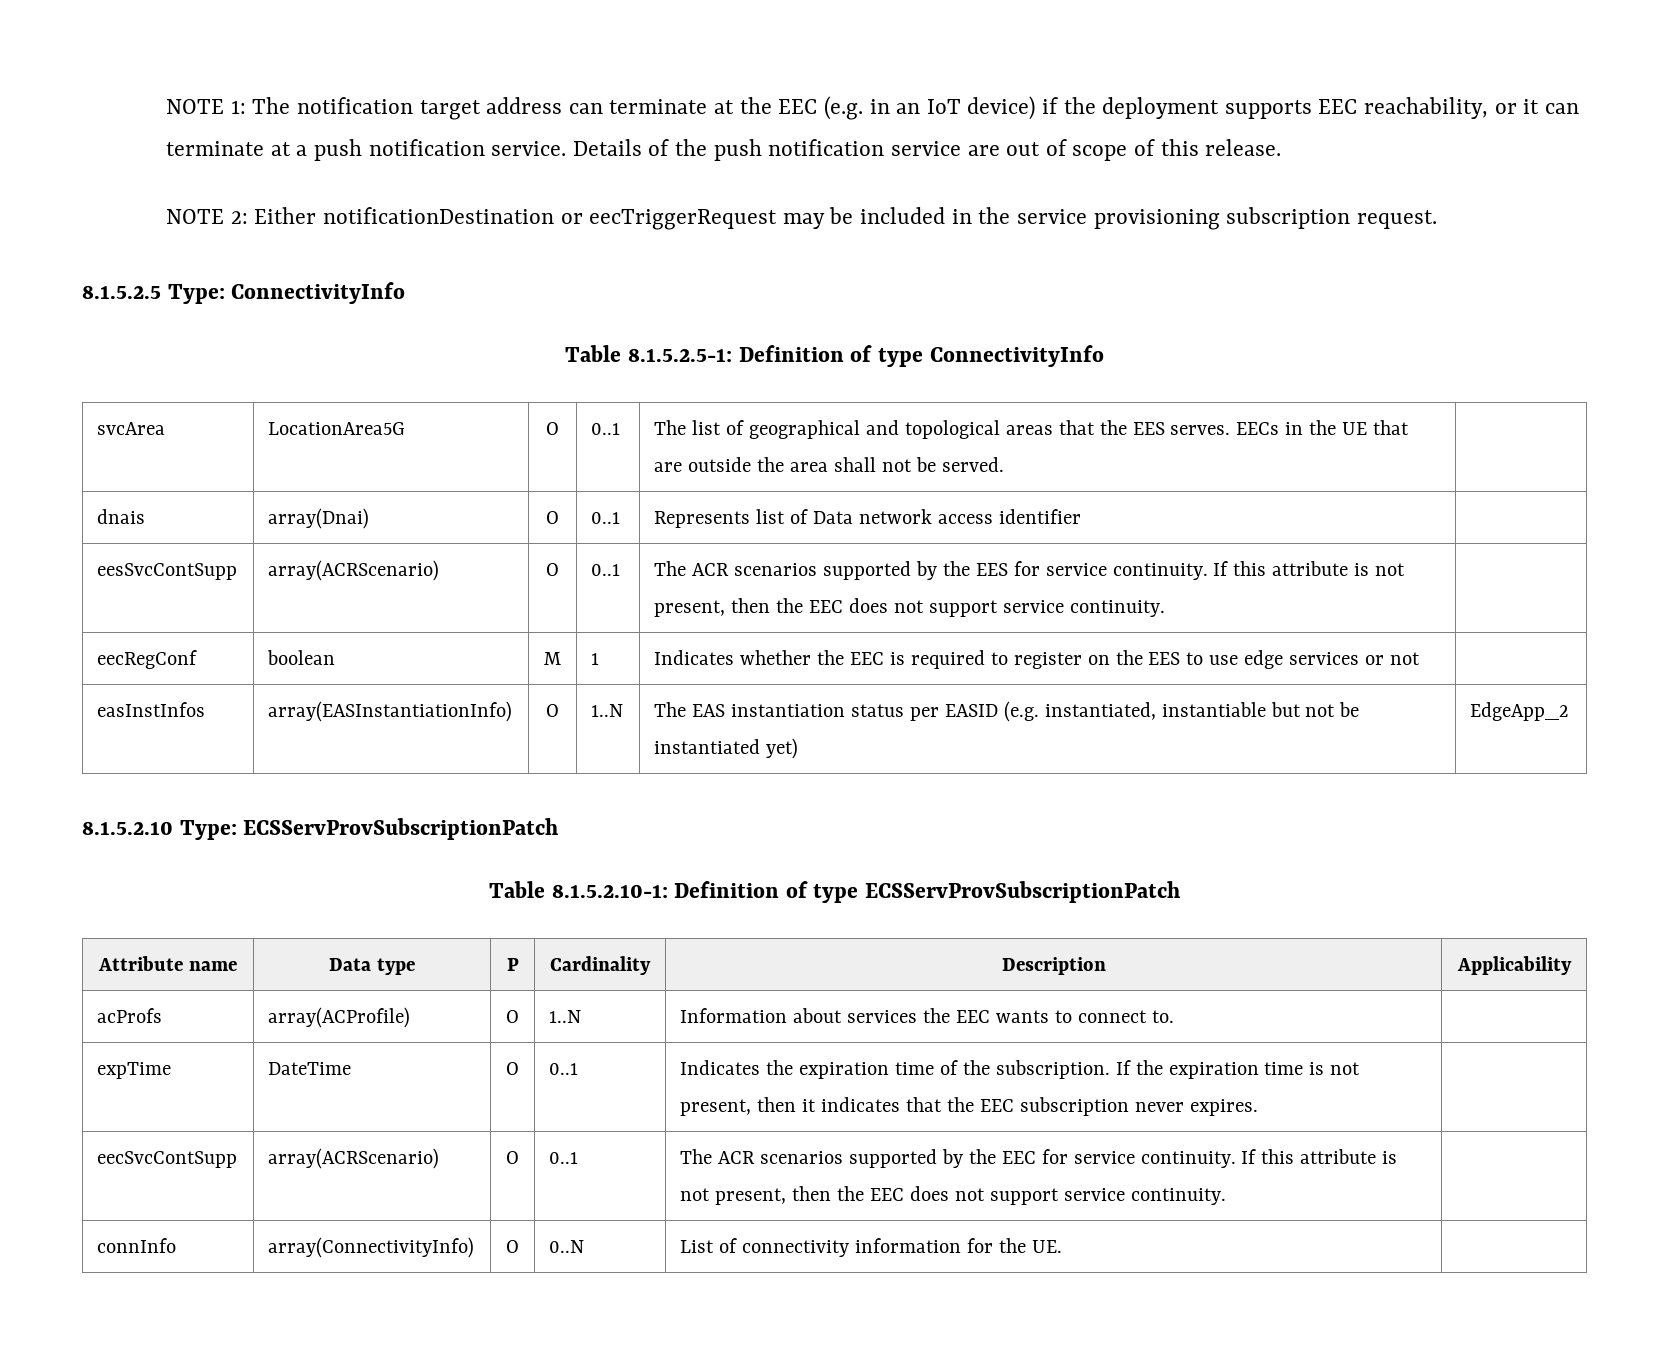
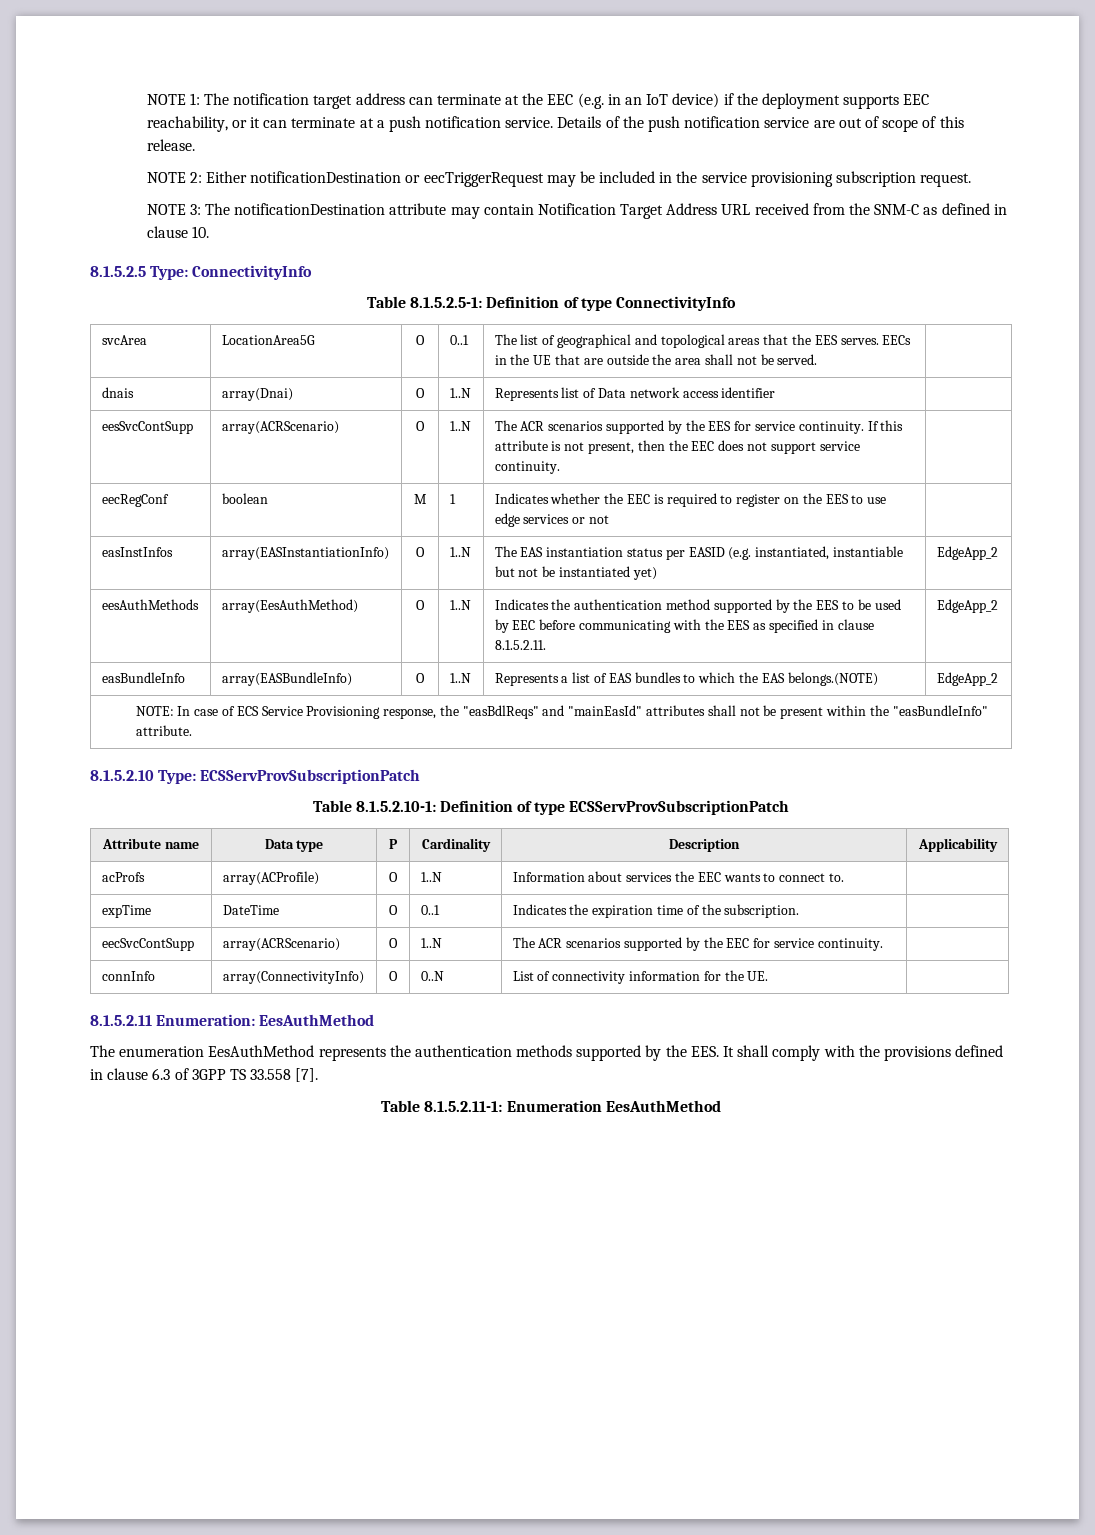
(1437, 219) none -> [146,203,1007,219] [146,226,209,238] // NOTE 3: The notificationDestination attribute may contain Notification Target Address URL received from the SNM-C as defined in clause 10.
[591,512,621,524] 0..1 -> [449,388,471,398] 1..N
[591,564,621,576] 0..1 -> [449,421,471,431] 1..N
(1570, 711) none -> [101,599,199,610] [221,599,358,613] [416,600,425,610] [449,600,471,610] [494,599,901,613] [494,619,874,633] [494,640,546,650] [936,599,998,613] [101,672,185,683] [221,672,352,686] [416,673,425,683] [449,673,471,683] [494,672,878,686] [936,672,998,686] [135,705,988,719] [135,725,192,736] // eesAuthMethods | array(EesAuthMethod) | O | 1..N | Indicates the authentication method supported by the EES to be used by EEC before communicating with the EES as specified in clause 8.1.5.2.11. | EdgeApp_2 // easBundleInfo | array(EASBundleInfo) | O | 1..N | Represents a list of EAS bundles to which the EAS belongs.(NOTE) | EdgeApp_2 // NOTE: In case of ECS Service Provisioning response, the "easBdlReqs" and "mainEasId" attributes shall not be present within the "easBundleInfo" attribute.
[1115,1060,1361,1079] [680,1097,1258,1116] If the expiration time is not present, then it indicates that the EEC subscription never expires. -> (800, 911) none
[549,1152,579,1164] 0..1 -> [420,938,442,948] 1..N
[1241,1149,1398,1164] [680,1186,1226,1205] If this attribute is not present, then the EEC does not support service continuity. -> (883, 944) none
(1062, 1246) none -> [90,1014,375,1026] [90,1045,1004,1061] [90,1068,319,1082] [381,1100,721,1112] // 8.1.5.2.11 Enumeration: EesAuthMethod // The enumeration EesAuthMethod represents the authentication methods supported by the EES. It shall comply with the provisions defined in clause 6.3 of 3GPP TS 33.558 [7]. // Table 8.1.5.2.11-1: Enumeration EesAuthMethod

